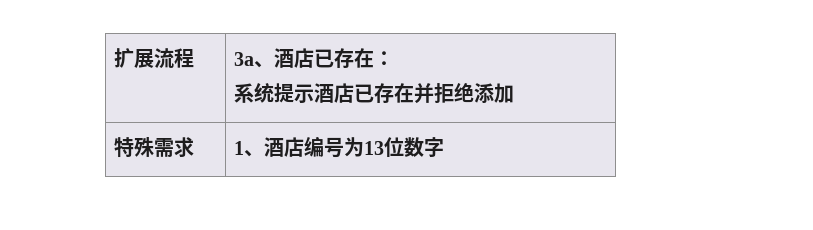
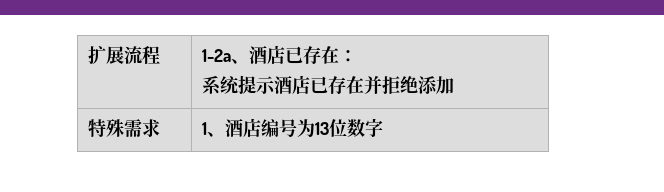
[234,52,255,66] 3a -> [202,49,232,62] 1-2a

